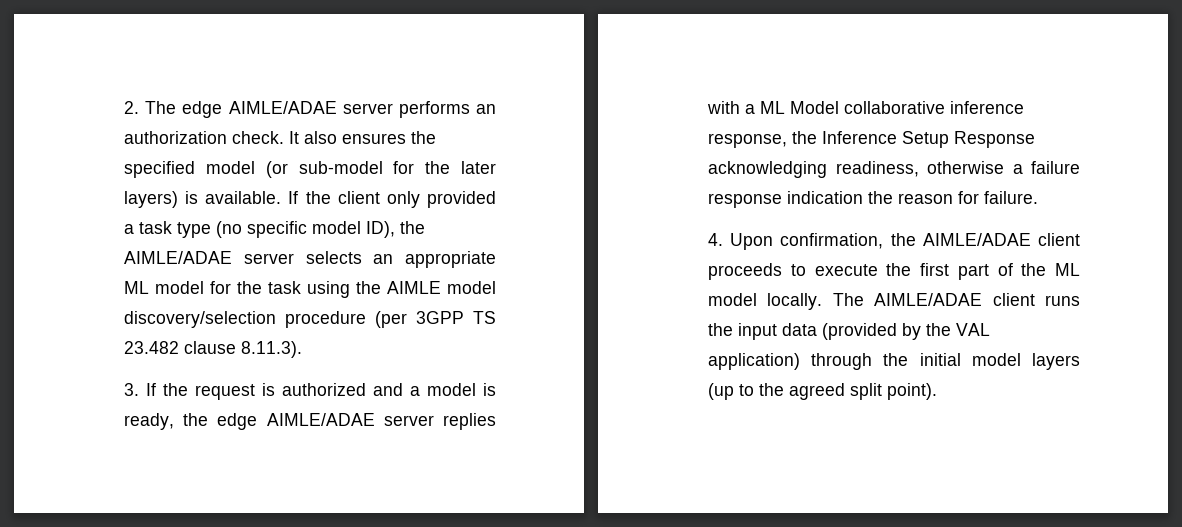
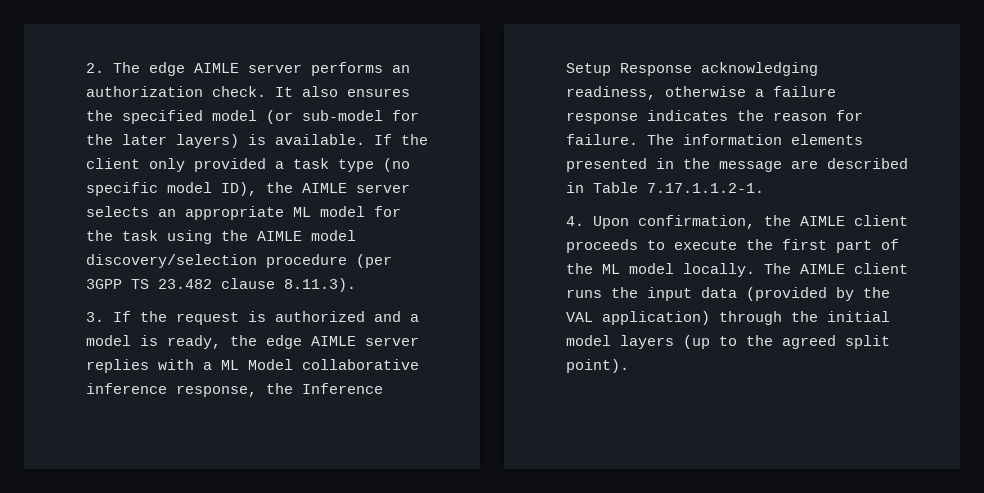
[228,101,337,114] AIMLE/ADAE -> [194,63,240,73] AIMLE
[124,251,233,264] AIMLE/ADAE -> [302,183,348,193] AIMLE
[266,413,375,426] AIMLE/ADAE -> [311,336,357,346] AIMLE
[787,191,864,204] indication -> [647,110,729,121] indicates
(1039, 197) none -> [647,134,864,145] [566,158,909,172] [566,182,765,193] The information elements presented in the message are described in Table 7.17.1.1.2-1.
[922,233,1031,246] AIMLE/ADAE -> [800,216,846,226] AIMLE
[874,293,983,306] AIMLE/ADAE -> [800,264,846,274] AIMLE

